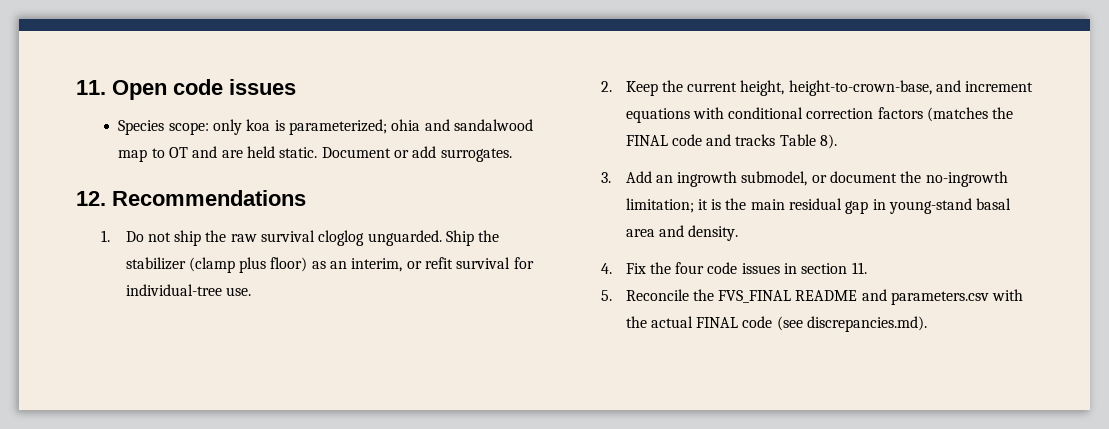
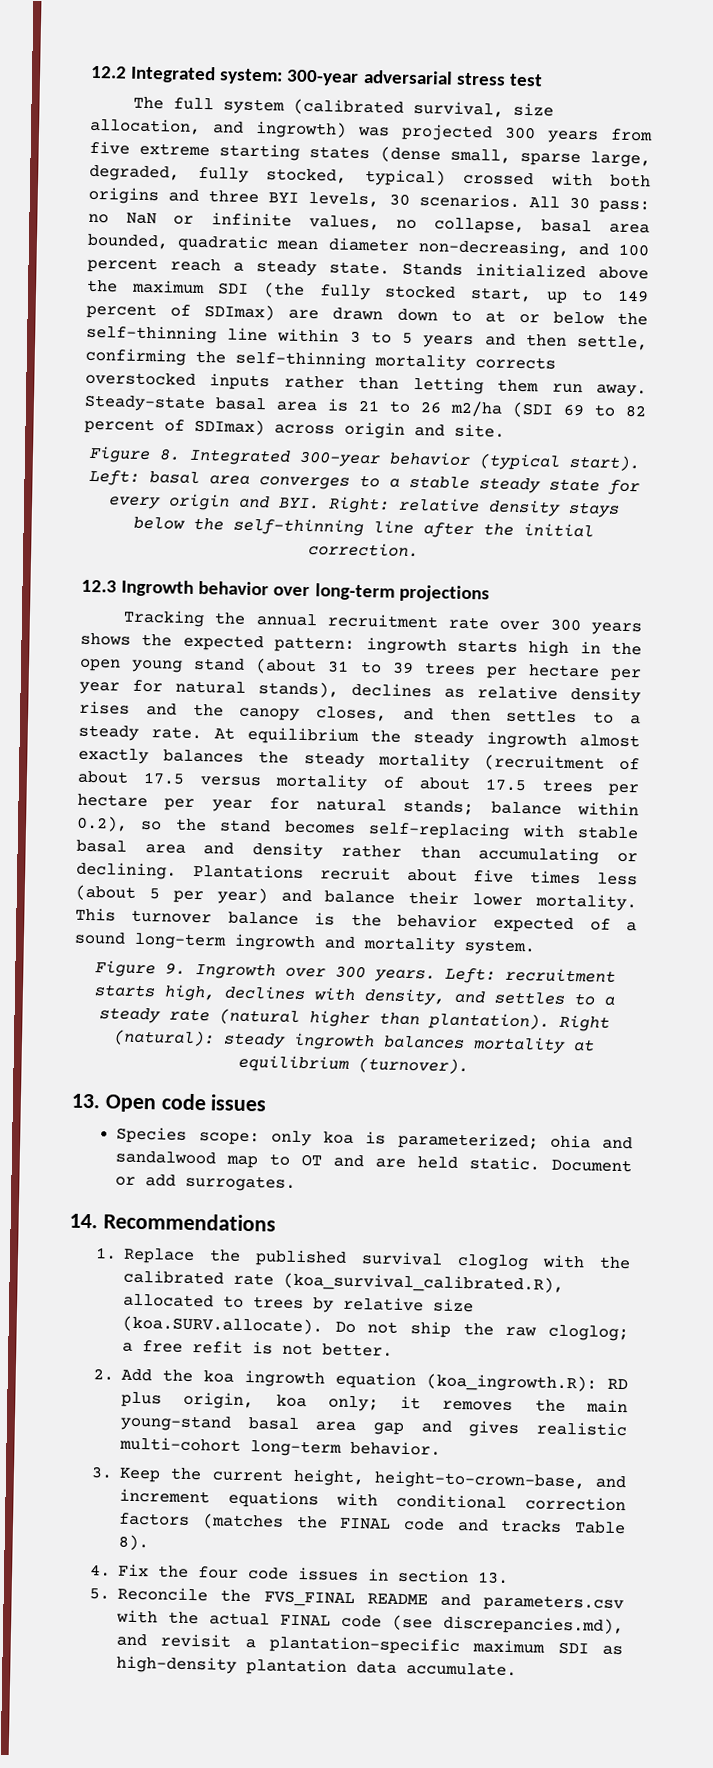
[76,80,106,95] 11. -> [91,65,543,87] [133,96,555,118] [89,117,653,144] [89,140,652,168] [89,164,651,188] [88,186,650,214] [88,212,650,235] [87,233,649,258] [87,256,649,280] [87,279,649,304] [86,302,649,326] [86,324,648,351] [85,347,556,371] [85,371,648,398] [84,394,646,418] [84,417,505,439] [88,445,641,472] [88,469,640,496] [107,493,620,518] [132,516,594,539] [307,542,419,558] [81,579,490,603] [123,609,642,636] [80,632,642,657] [79,657,643,682] [79,679,641,705] [79,700,641,725] [78,724,640,749] [78,747,640,772] [77,770,639,797] [77,793,639,817] [76,815,639,840] [76,839,638,865] [76,861,638,886] [75,884,637,912] [75,907,637,934] [74,931,535,956] [94,960,616,984] [93,984,615,1006] [98,1007,610,1032] [112,1029,595,1054] [237,1054,469,1075] [71,1093,101,1109] 12.2 Integrated system: 300-year adversarial stress test // The full system (calibrated survival, size allocation, and ingrowth) was projected 300 years from five extreme starting states (dense small, sparse large, degraded, fully stocked, typical) crossed with both origins and three BYI levels, 30 scenarios. All 30 pass: no NaN or infinite values, no collapse, basal area bounded, quadratic mean diameter non-decreasing, and 100 percent reach a steady state. Stands initialized above the maximum SDI (the fully stocked start, up to 149 percent of SDImax) are drawn down to at or below the self-thinning line within 3 to 5 years and then settle, confirming the self-thinning mortality corrects overstocked inputs rather than letting them run away. Steady-state basal area is 21 to 26 m2/ha (SDI 69 to 82 percent of SDImax) across origin and site. // Figure 8. Integrated 300-year behavior (typical start). Left: basal area converges to a stable steady state for every origin and BYI. Right: relative density stays below the self-thinning line after the initial correction. // 12.3 Ingrowth behavior over long-term projections // Tracking the annual recruitment rate over 300 years shows the expected pattern: ingrowth starts high in the open young stand (about 31 to 39 trees per hectare per year for natural stands), declines as relative density rises and the canopy closes, and then settles to a steady rate. At equilibrium the steady ingrowth almost exactly balances the steady mortality (recruitment of about 17.5 versus mortality of about 17.5 trees per hectare per year for natural stands; balance within 0.2), so the stand becomes self-replacing with stable basal area and density rather than accumulating or declining. Plantations recruit about five times less (about 5 per year) and balance their lower mortality. This turnover balance is the behavior expected of a sound long-term ingrowth and mortality system. // Figure 9. Ingrowth over 300 years. Left: recruitment starts high, declines with density, and settles to a steady rate (natural higher than plantation). Right (natural): steady ingrowth balances mortality at equilibrium (turnover). // 13.
[76,191,106,206] 12. -> [69,1213,98,1229] 14.
(110, 236) none -> [123,1247,631,1271] [123,1269,565,1294] [123,1293,475,1313] [122,1315,324,1335] Replace the published survival cloglog with the calibrated rate (koa_survival_calibrated.R), allocated to trees by relative size (koa.SURV.allocate).
[261,230,500,246] [125,257,534,273] [125,284,251,296] [600,81,612,92] survival cloglog unguarded. Ship the stabilizer (clamp plus floor) as an interim, or refit survival for individual-tree use. // 2. -> [548,1324,629,1342] [122,1340,394,1357] [92,1368,628,1393] [121,1391,628,1414] [120,1414,627,1438] [119,1436,442,1457] [90,1466,113,1479] cloglog; a free refit is not better. // 2. Add the koa ingrowth equation (koa_ingrowth.R): RD plus origin, koa only; it removes the main young-stand basal area gap and gives realistic multi-cohort long-term behavior. // 3.
[600,171,1008,187] [625,198,1012,214] [625,225,739,241] // 3. Add an ingrowth submodel, or document the no-ingrowth limitation; it is the main residual gap in young-stand basal area and density. -> (150, 1542) none
[851,262,867,274] 11. -> [477,1571,510,1584] 13.
[807,316,928,332] discrepancies.md). -> [443,1615,624,1636] [116,1633,623,1656] [116,1655,518,1677] discrepancies.md), and revisit a plantation-specific maximum SDI as high-density plantation data accumulate.

